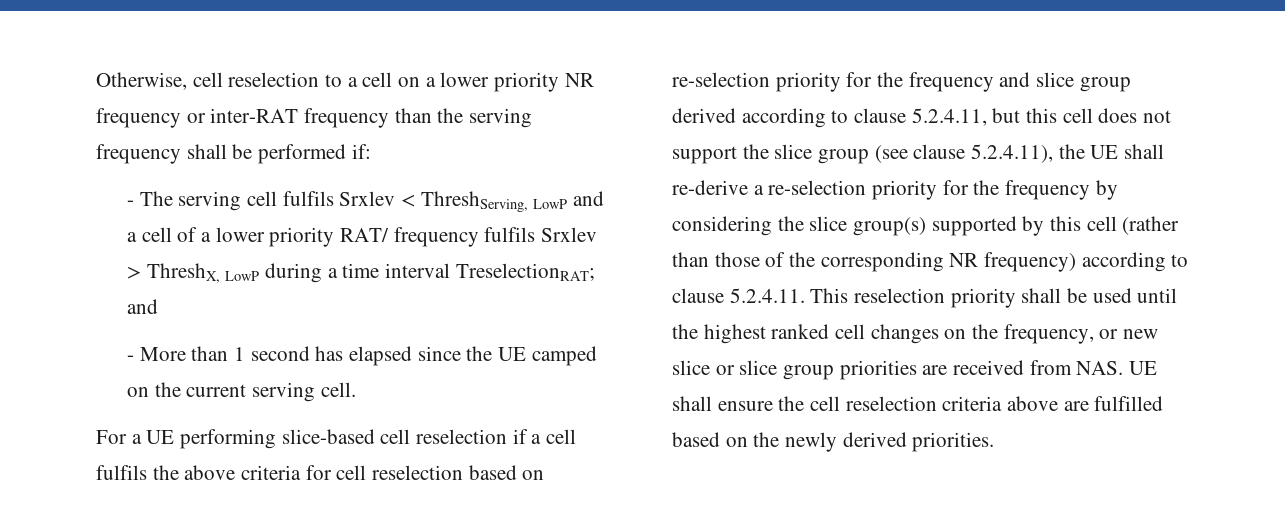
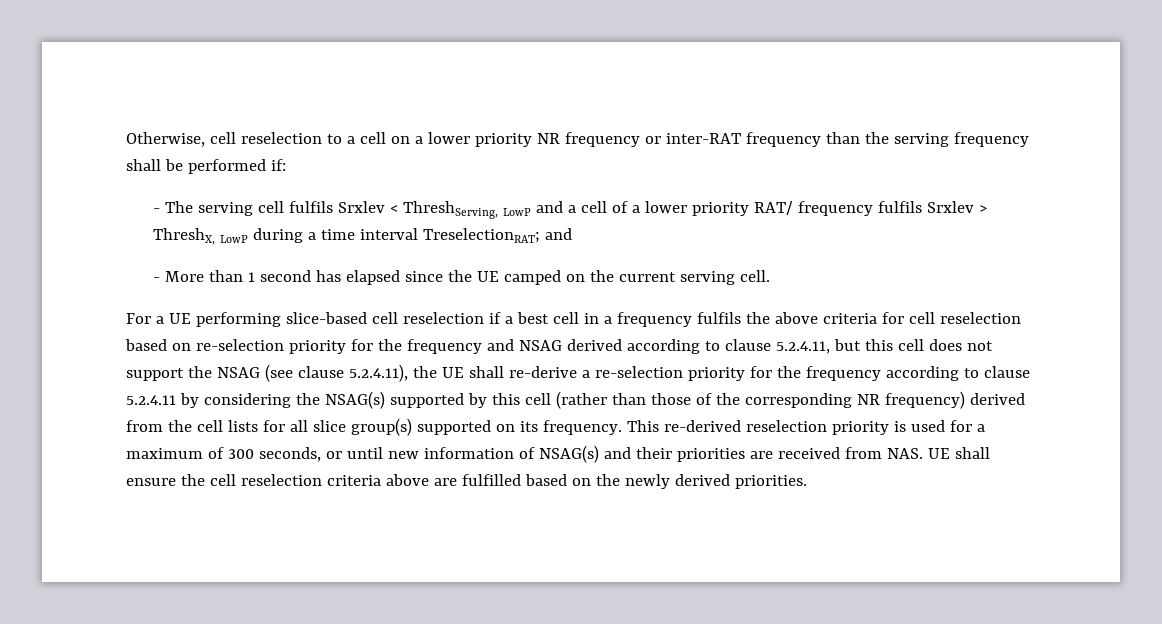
[546,429,577,444] cell -> [516,312,692,327] best cell in a frequency
[1036,72,1131,92] slice group -> [518,340,562,351] NSAG
[774,144,870,164] slice group -> [216,367,260,378] NSAG
(1091, 190) none -> [885,366,1030,381] [126,395,176,405] according to clause 5.2.4.11
[809,216,927,236] slice group(s) -> [324,391,385,409] NSAG(s)
[1081,252,1189,272] [672,288,1178,308] [672,324,1159,344] [672,360,835,380] according to clause 5.2.4.11. This reselection priority shall be used until the highest ranked cell changes on the frequency, or new slice or slice group -> [969,393,1025,405] [126,418,985,436] [126,445,672,463] derived from the cell lists for all slice group(s) supported on its frequency. This re-derived reselection priority is used for a maximum of 300 seconds, or until new information of NSAG(s) and their

